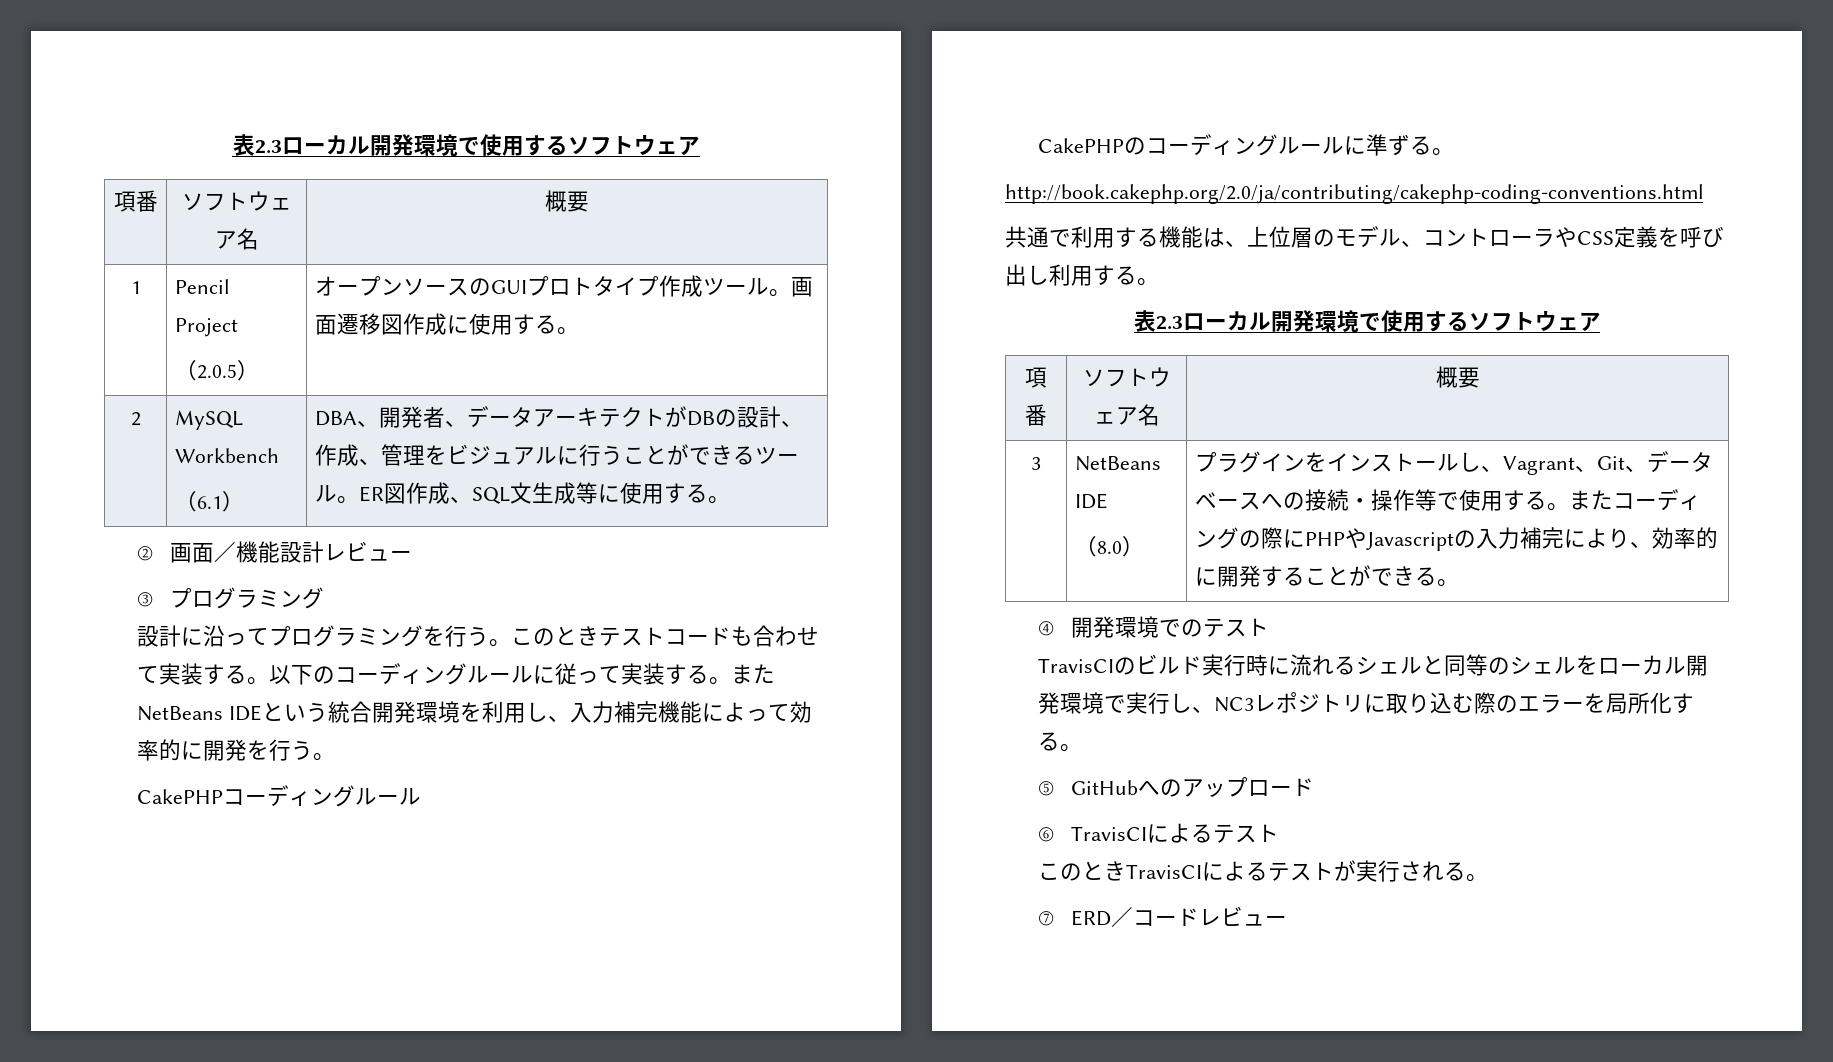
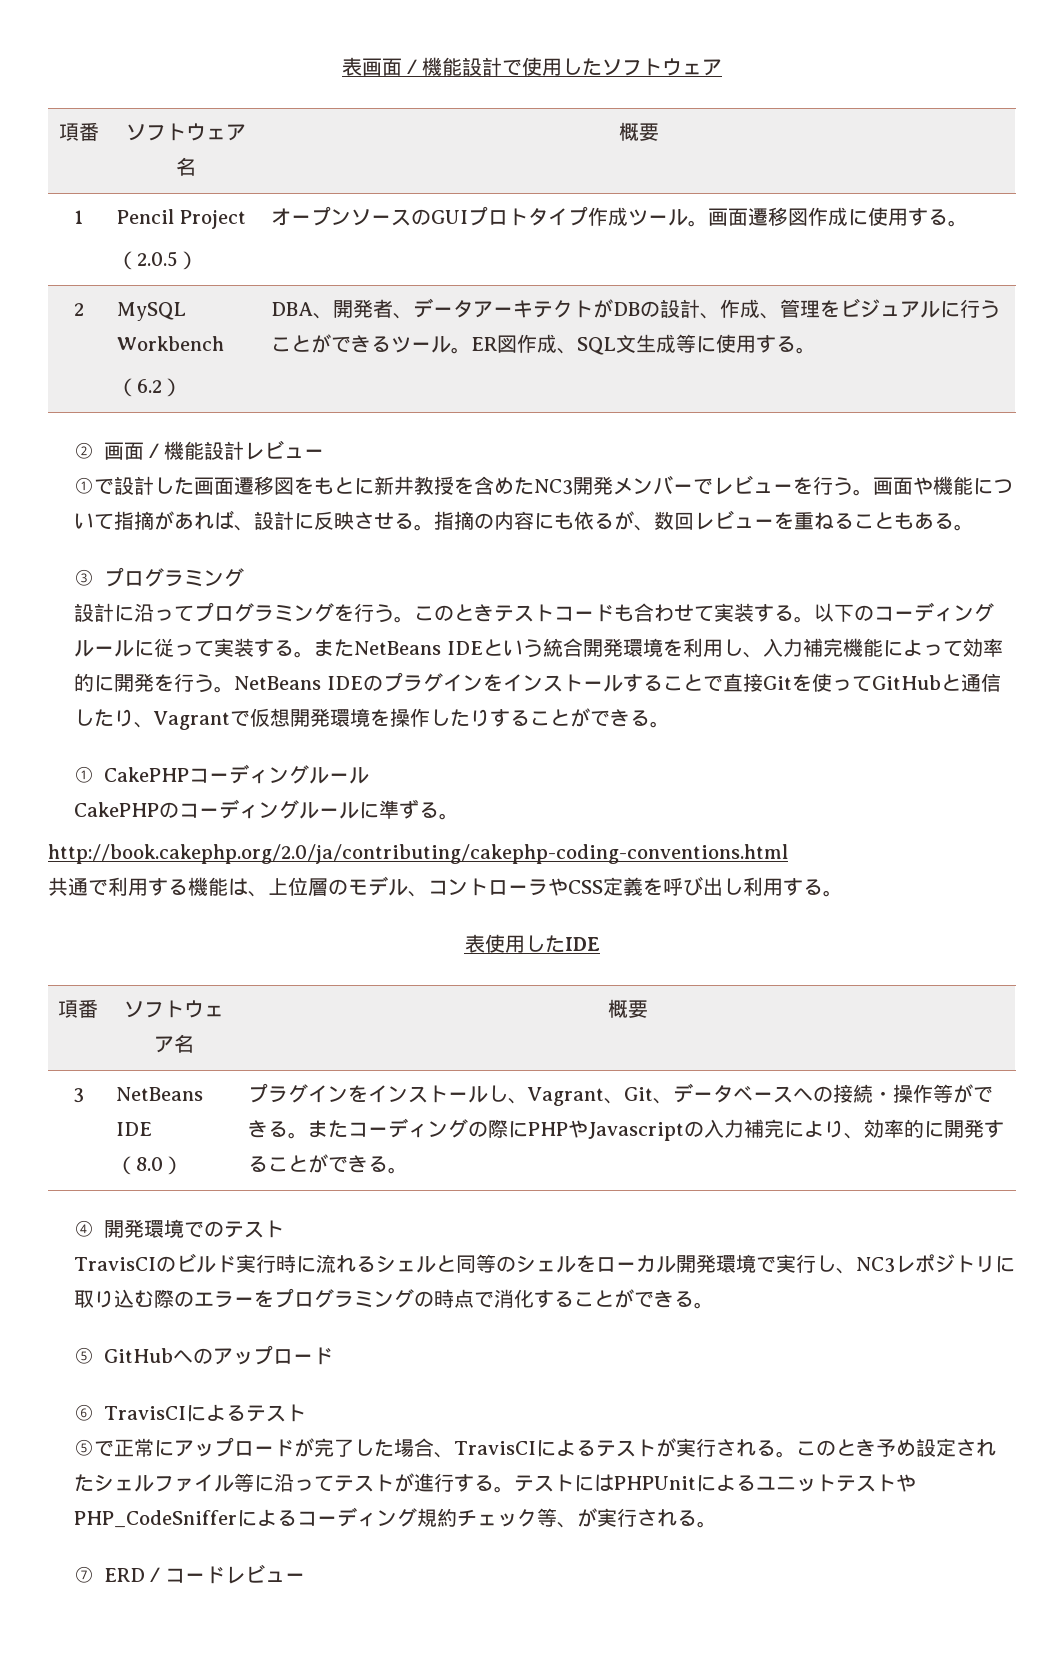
[232,134,568,156] 表2.3ローカル開発環境で使用する -> [342,57,602,76] 表画面／機能設計で使用した
[197,496,223,509] 6.1 -> [137,379,163,393] 6.2
(413, 555) none -> [74,475,1014,496] [74,510,975,531] // ①で設計した画面遷移図をもとに新井教授を含めたNC3開発メンバーでレビューを行う。画面や機能について指摘があれば、設計に反映させる。指摘の内容にも依るが、数回レビューを重ねることもある。
(336, 757) // -> [234,672,1001,692] [74,708,671,730] [74,766,95,783] NetBeans IDEのプラグインをインストールすることで直接Gitを使ってGitHubと通信したり、Vagrantで仮想開発環境を操作したりすることができる。 // ①
[1155,310,1601,332] 2.3ローカル開発環境で使用するソフトウェア -> [484,934,600,953] 使用したIDE
[1437,489,1526,511] で使用す -> [953,1084,994,1103] [248,1120,269,1138] ができ
[1606,692,1695,714] 局所化す -> [274,1288,675,1308] プログラミングの時点で消化することができ
[1038,861,1127,881] このとき -> [74,1437,455,1458] ⑤で正常にアップロードが完了した場合、
(1489, 878) none -> [796,1438,997,1457] [74,1473,917,1493] [74,1507,718,1528] このとき予め設定されたシェルファイル等に沿ってテストが進行する。テストにはPHPUnitによるユニットテストやPHP_CodeSnifferによるコーディング規約チェック等、が実行される。

